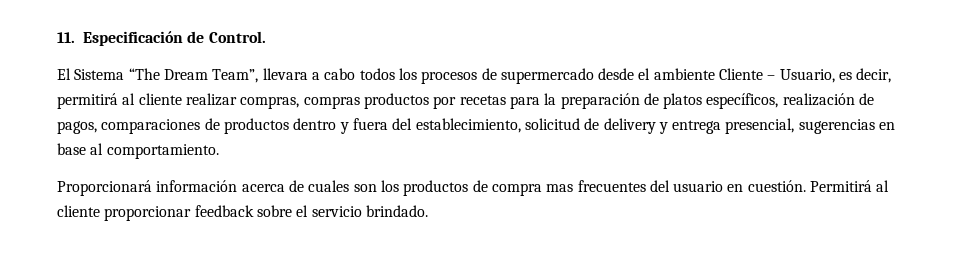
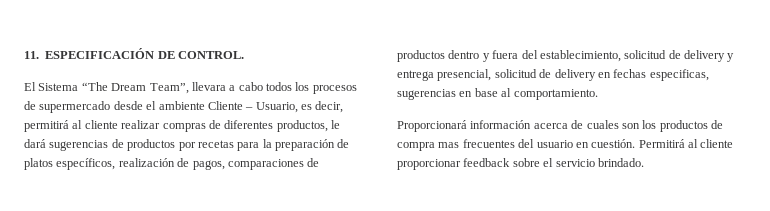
[83,31,266,46] Especificación de Control. -> [45,48,244,59] ESPECIFICACIÓN DE CONTROL.
[240,96,360,109] compras, compras -> [162,120,340,132] [24,139,124,151] compras de diferentes productos, le dará sugerencias de
(795, 126) none -> [494,69,709,81] solicitud de delivery en fechas especificas,

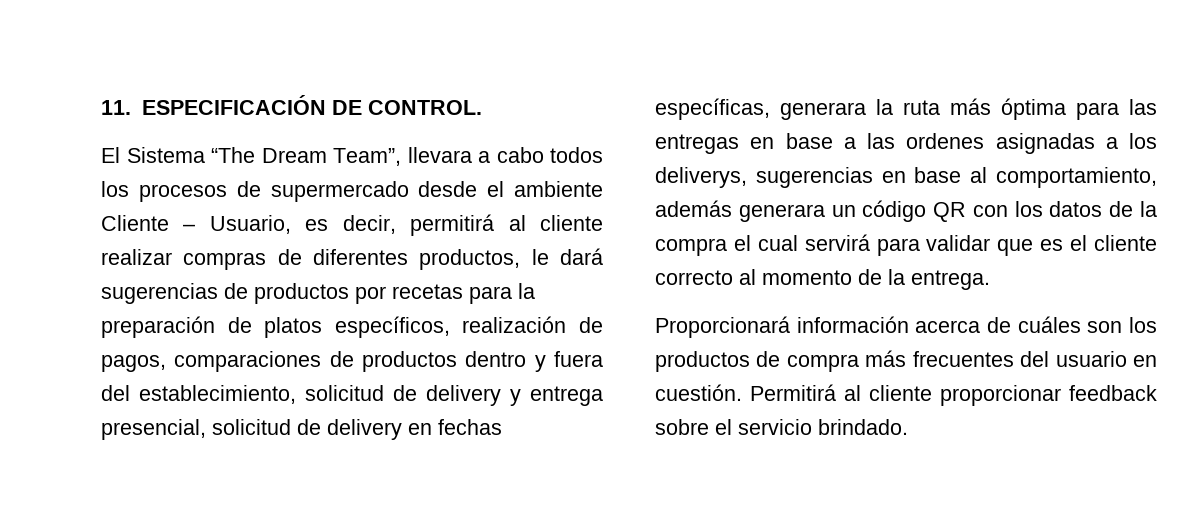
[649,69,709,81] [397,88,598,100] especificas, sugerencias en base al comportamiento. -> [655,98,1157,120] [655,133,1157,154] [655,167,1157,188] [655,200,1157,222] [655,234,1157,256] [655,269,990,290] específicas, generara la ruta más óptima para las entregas en base a las ordenes asignadas a los deliverys, sugerencias en base al comportamiento, además generara un código QR con los datos de la compra el cual servirá para validar que es el cliente correcto al momento de la entrega.
[586,120,619,129] cuales -> [1017,316,1081,333] cuáles
[438,142,460,148] mas -> [865,350,907,367] más

